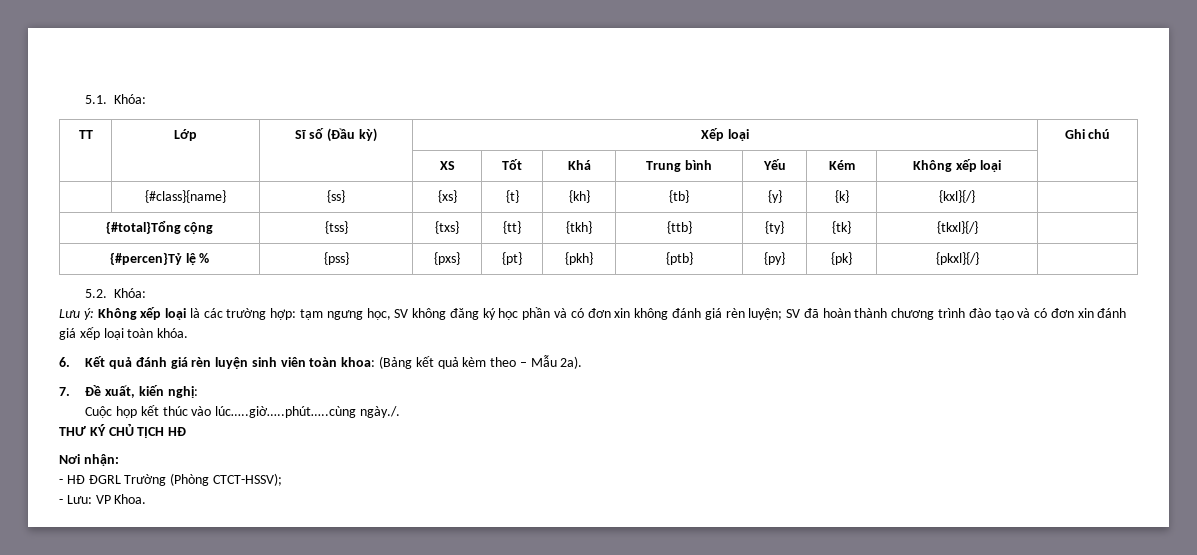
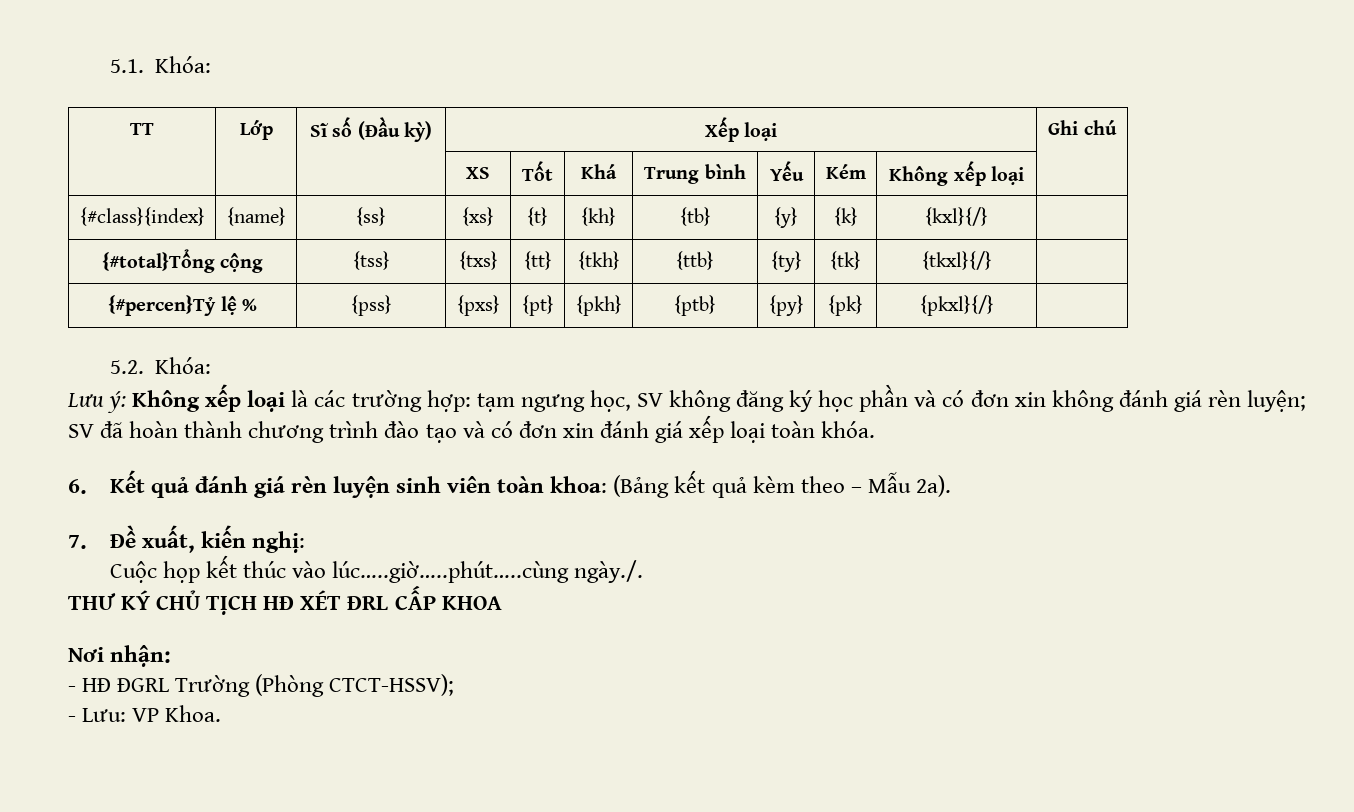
[145,190,226,203] | {#class}{name} -> [79,207,205,226] [226,207,286,226] {#class}{index} | {name}
(187, 431) none -> [300,585,502,610] XÉT ĐRL CẤP KHOA

